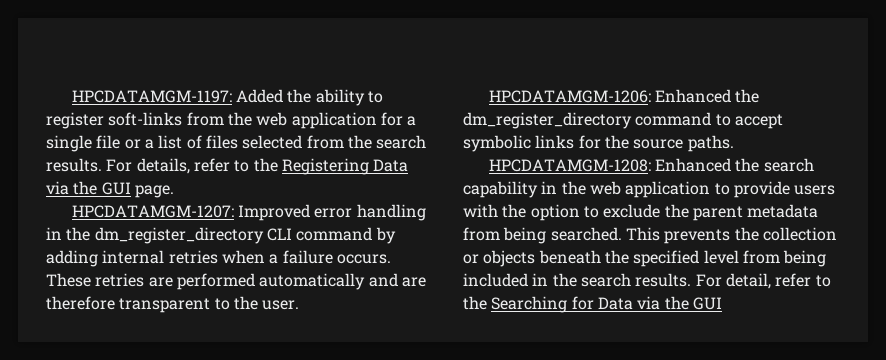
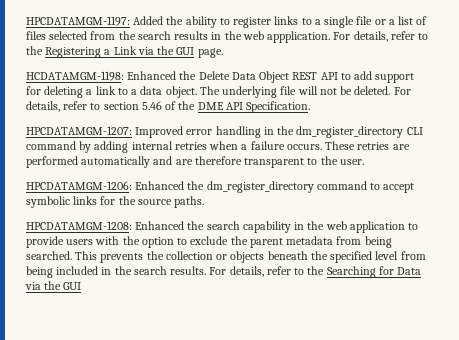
[108,112,403,129] soft-links from the web application for -> [274,16,312,25] links to
[46,158,102,172] results. -> [174,31,331,43] results in the web appplication.
[373,159,409,172] Data -> [104,46,137,55] a Link
(174, 191) none -> [26,71,415,83] [26,86,411,98] [26,101,311,113] // HCDATAMGM-1198: Enhanced the Delete Data Object REST API to add support for deleting a link to a data object. The underlying file will not be deleted. For details, refer to section 5.46 of the DME API Specification.
[725,273,771,289] detail, -> [229,266,264,277] details,

